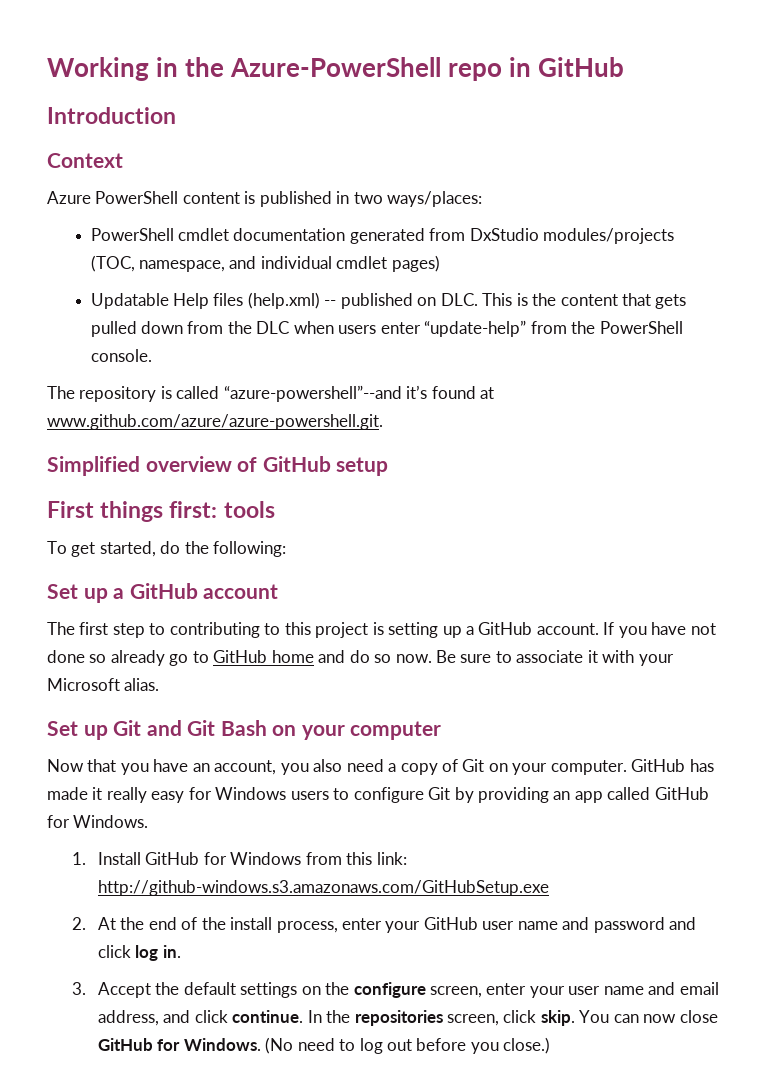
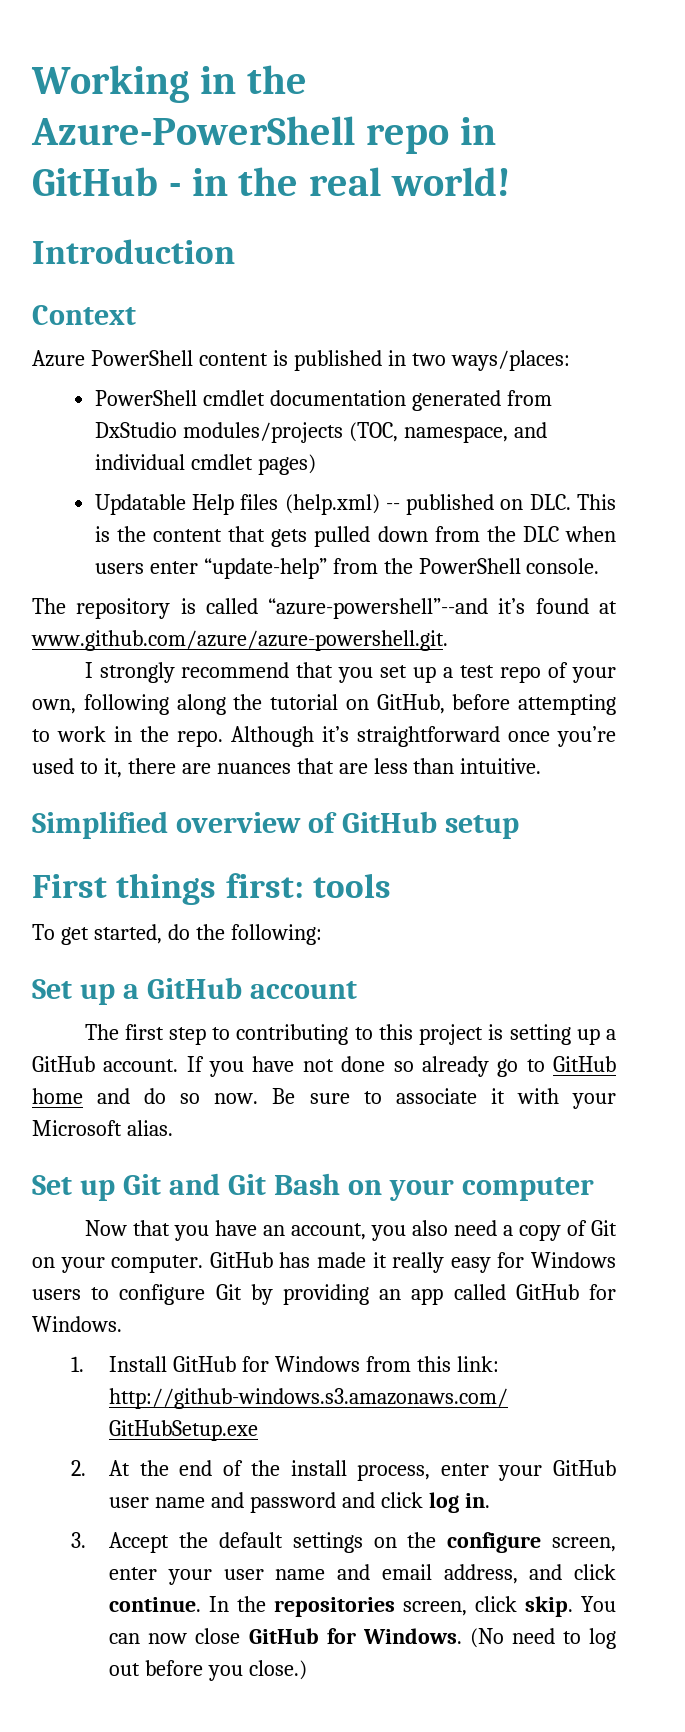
(625, 67) none -> [168,167,511,196] - in the real world!
(383, 422) none -> [84,662,616,683] [32,694,616,715] [32,726,616,747] [32,758,542,778] // I strongly recommend that you set up a test repo of your own, following along the tutorial on GitHub, before attempting to work in the repo. Although it’s straightforward once you’re used to it, there are nuances that are less than intuitive.

